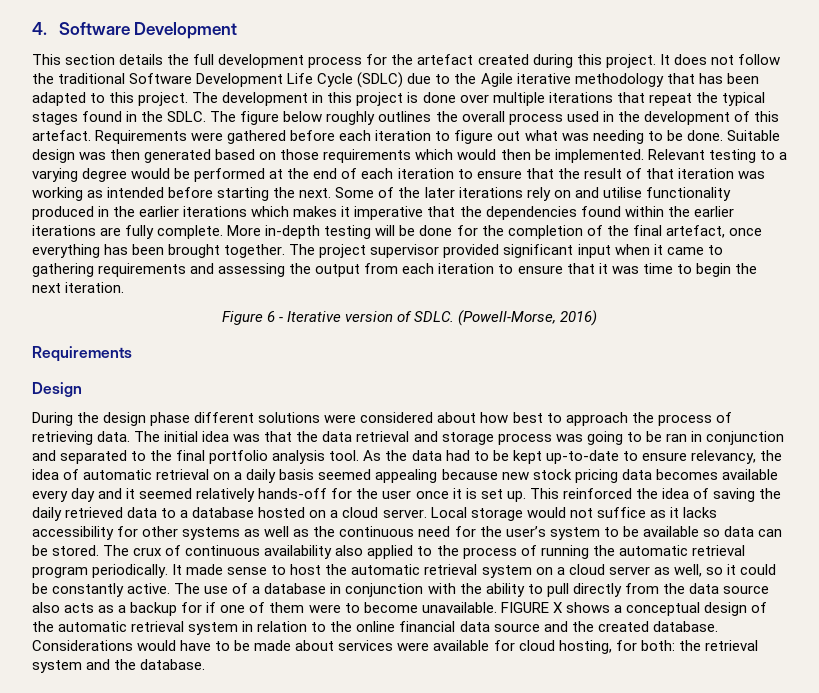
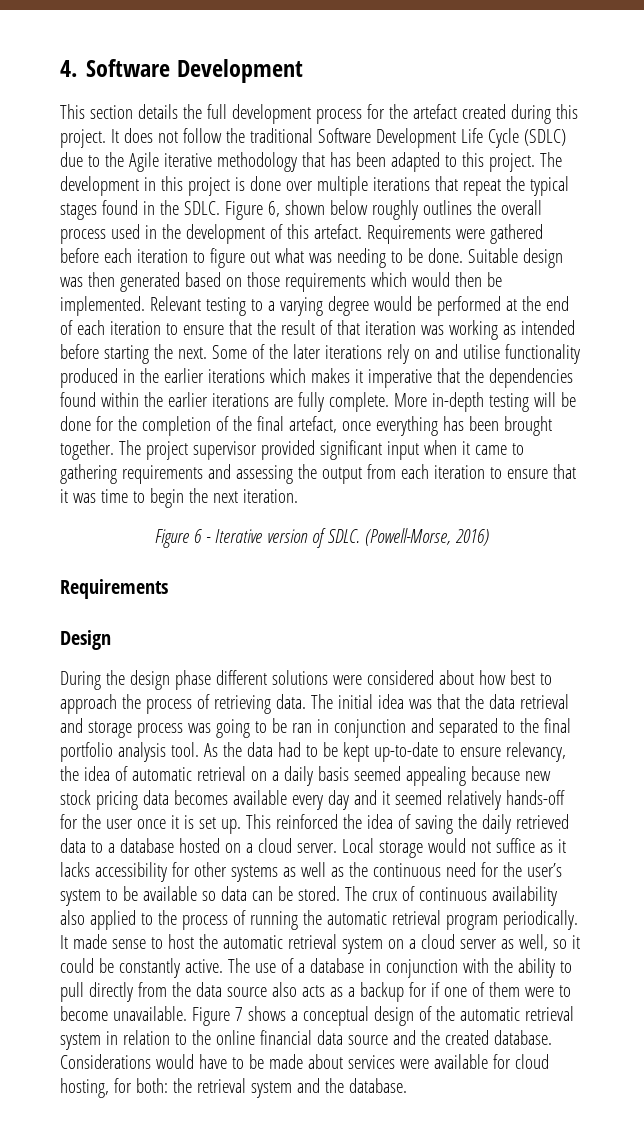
[210,111,280,125] The figure -> [224,200,325,220] Figure 6, shown
[500,602,563,613] FIGURE X -> [191,1007,243,1026] Figure 7

